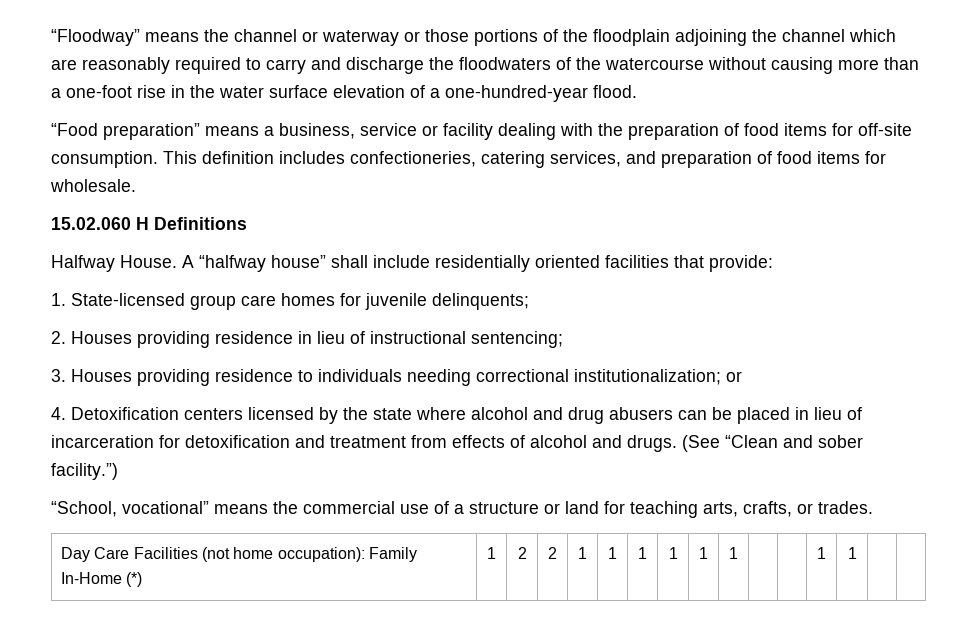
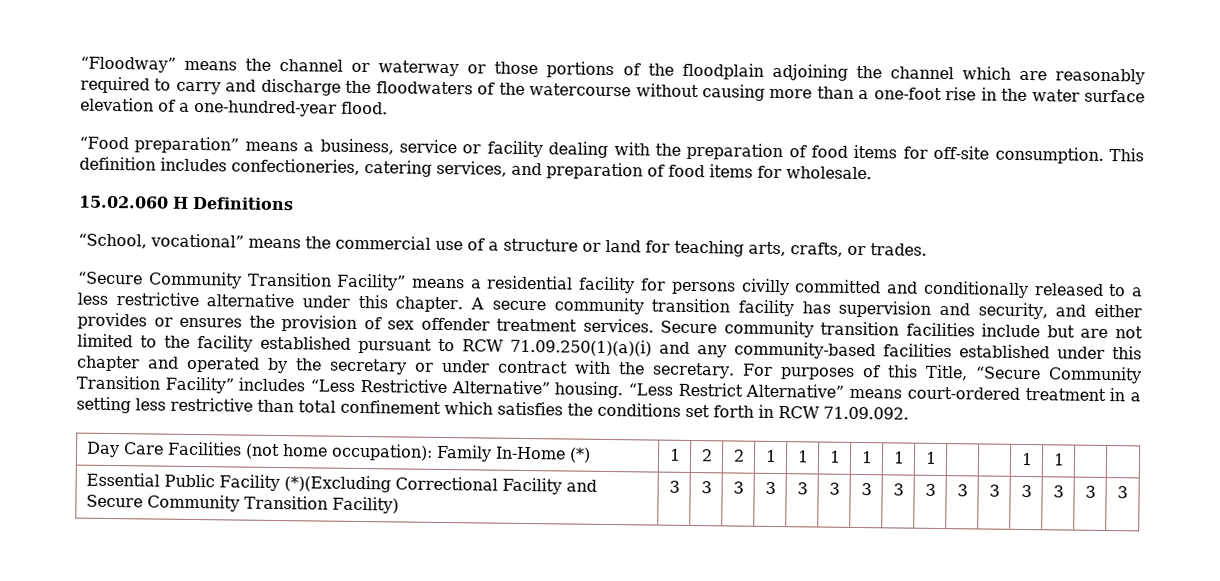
[51,255,773,272] [51,293,529,310] [51,331,563,348] [51,369,742,386] [51,407,862,424] [51,435,863,452] [51,463,118,480] // Halfway House. A “halfway house” shall include residentially oriented facilities that provide: // 1. State-licensed group care homes for juvenile delinquents; // 2. Houses providing residence in lieu of instructional sentencing; // 3. Houses providing residence to individuals needing correctional institutionalization; or // 4. Detoxification centers licensed by the state where alcohol and drug abusers can be placed in lieu of incarceration for detoxification and treatment from effects of alcohol and drugs. (See “Clean and sober facility.”) -> (294, 203) none
(873, 507) none -> [78,271,1143,299] [77,292,1142,320] [77,312,1143,339] [77,333,1142,360] [76,355,1142,384] [76,375,1141,402] [76,396,909,420] // “Secure Community Transition Facility” means a residential facility for persons civilly committed and conditionally released to a less restrictive alternative under this chapter. A secure community transition facility has supervision and security, and either provides or ensures the provision of sex offender treatment services. Secure community transition facilities include but are not limited to the facility established pursuant to RCW 71.09.250(1)(a)(i) and any community-based facilities established under this chapter and operated by the secretary or under contract with the secretary. For purposes of this Title, “Secure Community Transition Facility” includes “Less Restrictive Alternative” housing. “Less Restrict Alternative” means court-ordered treatment in a setting less restrictive than total confinement which satisfies the conditions set forth in RCW 71.09.092.
(857, 553) none -> [85,472,598,495] [85,494,399,514] [668,480,680,493] [700,481,712,494] [732,481,744,494] [764,481,776,495] [796,482,808,495] [828,482,840,495] [860,483,872,496] [892,483,904,496] [924,483,936,496] [956,484,968,497] [988,484,1000,497] [1020,484,1032,498] [1052,485,1064,498] [1084,485,1096,498] [1117,486,1128,499] // Essential Public Facility (*)(Excluding Correctional Facility and Secure Community Transition Facility) | 3 | 3 | 3 | 3 | 3 | 3 | 3 | 3 | 3 | 3 | 3 | 3 | 3 | 3 | 3

